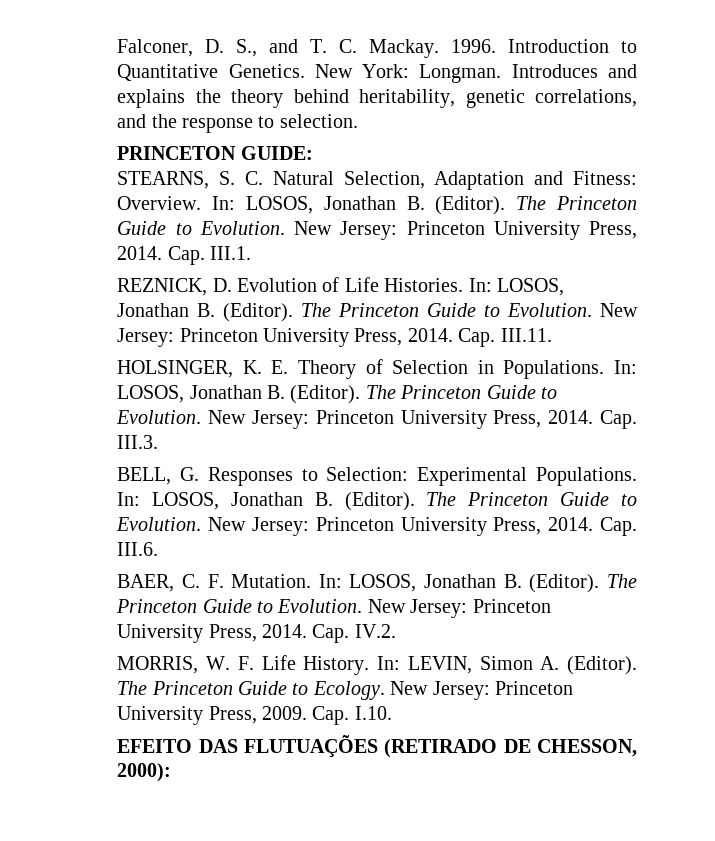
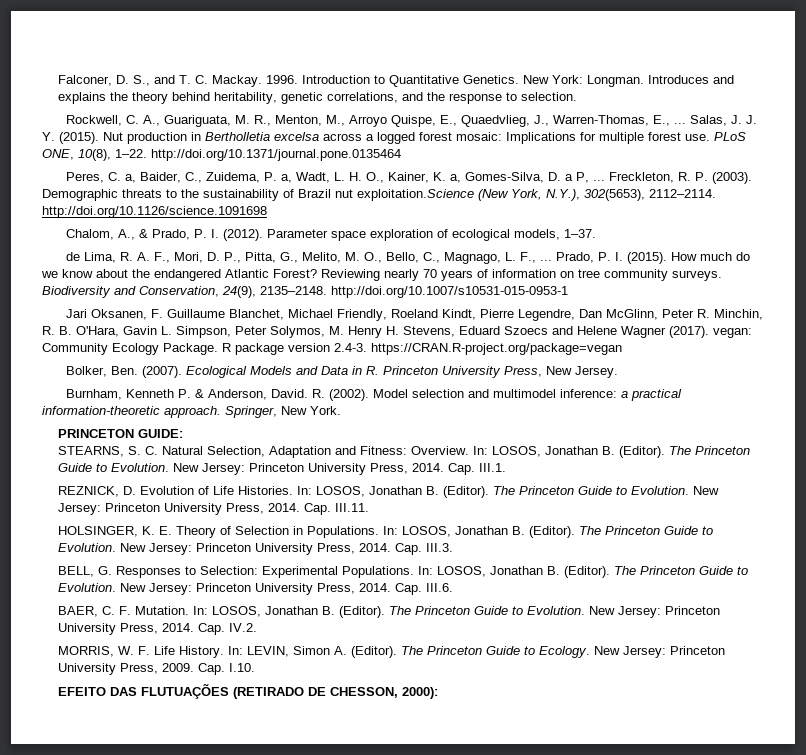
(358, 121) none -> [66,115,758,127] [42,132,746,144] [42,149,401,161] [66,172,753,184] [42,189,716,201] [42,206,267,218] [66,229,597,241] [66,252,751,264] [41,269,722,281] [42,286,568,298] [66,309,764,321] [42,326,752,338] [42,343,622,355] [66,366,619,378] [66,389,683,401] [42,406,341,418] // Rockwell, C. A., Guariguata, M. R., Menton, M., Arroyo Quispe, E., Quaedvlieg, J., Warren-Thomas, E., ... Salas, J. J. Y. (2015). Nut production in Bertholletia excelsa across a logged forest mosaic: Implications for multiple forest use. PLoS ONE, 10(8), 1–22. http://doi.org/10.1371/journal.pone.0135464 // Peres, C. a, Baider, C., Zuidema, P. a, Wadt, L. H. O., Kainer, K. a, Gomes-Silva, D. a P, ... Freckleton, R. P. (2003). Demographic threats to the sustainability of Brazil nut exploitation.Science (New York, N.Y.), 302(5653), 2112–2114. http://doi.org/10.1126/science.1091698 // Chalom, A., & Prado, P. I. (2012). Parameter space exploration of ecological models, 1–37. // de Lima, R. A. F., Mori, D. P., Pitta, G., Melito, M. O., Bello, C., Magnago, L. F., ... Prado, P. I. (2015). How much do we know about the endangered Atlantic Forest? Reviewing nearly 70 years of information on tree community surveys. Biodiversity and Conservation, 24(9), 2135–2148. http://doi.org/10.1007/s10531-015-0953-1 // Jari Oksanen, F. Guillaume Blanchet, Michael Friendly, Roeland Kindt, Pierre Legendre, Dan McGlinn, Peter R. Minchin, R. B. O'Hara, Gavin L. Simpson, Peter Solymos, M. Henry H. Stevens, Eduard Szoecs and Helene Wagner (2017). vegan: Community Ecology Package. R package version 2.4-3. https://CRAN.R-project.org/package=vegan // Bolker, Ben. (2007). Ecological Models and Data in R. Princeton University Press, New Jersey. // Burnham, Kenneth P. & Anderson, David. R. (2002). Model selection and multimodel inference: a practical information-theoretic approach. Springer, New York.

